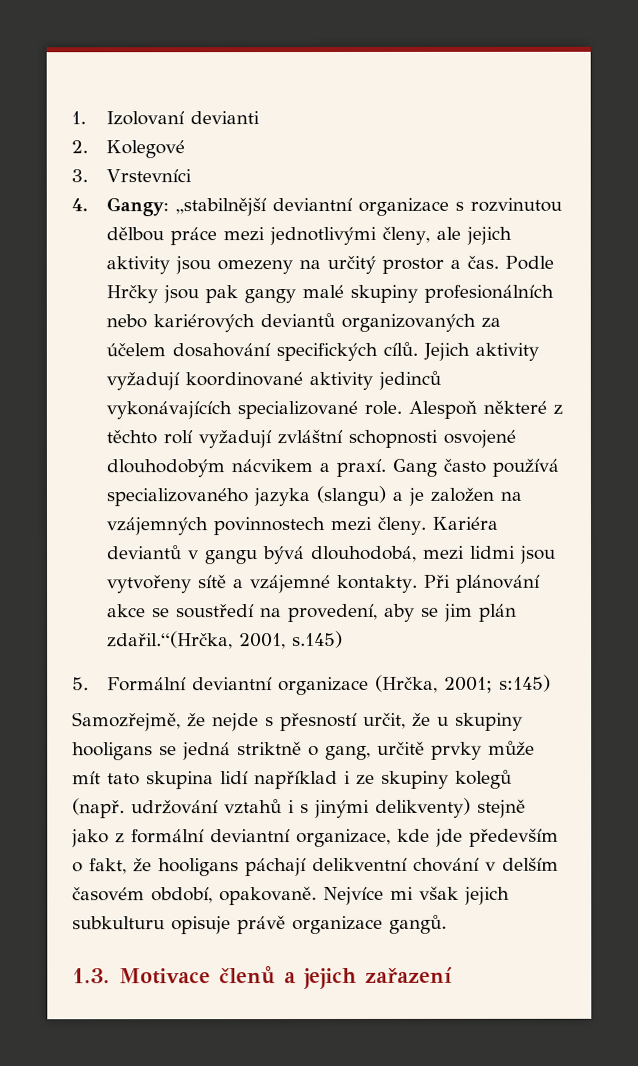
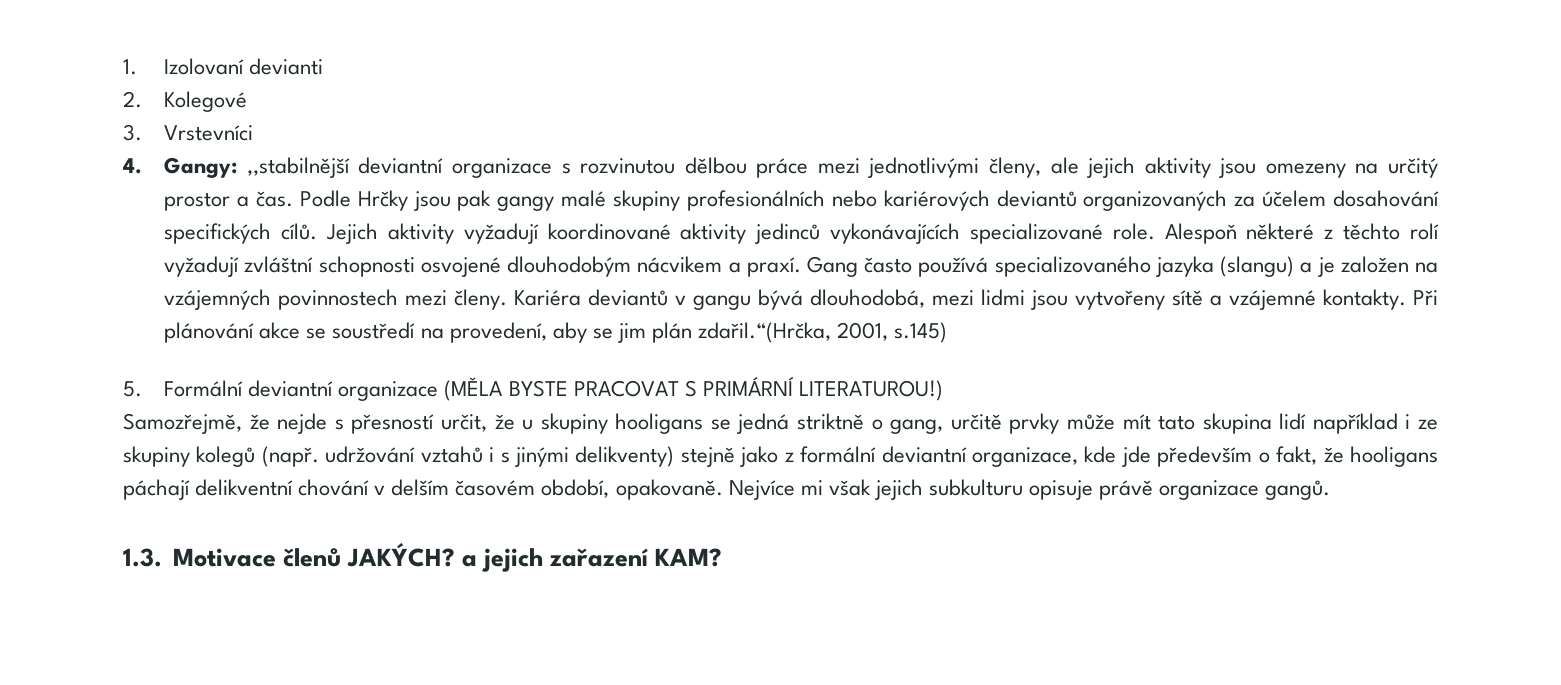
[375,674,552,693] (Hrčka, 2001; s:145) -> [444,376,943,401] (MĚLA BYSTE PRACOVAT S PRIMÁRNÍ LITERATUROU!)
(277, 975) none -> [347,542,456,567] JAKÝCH?
(453, 974) none -> [655,548,723,567] KAM?

